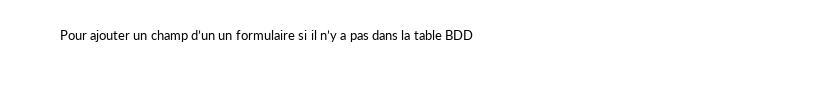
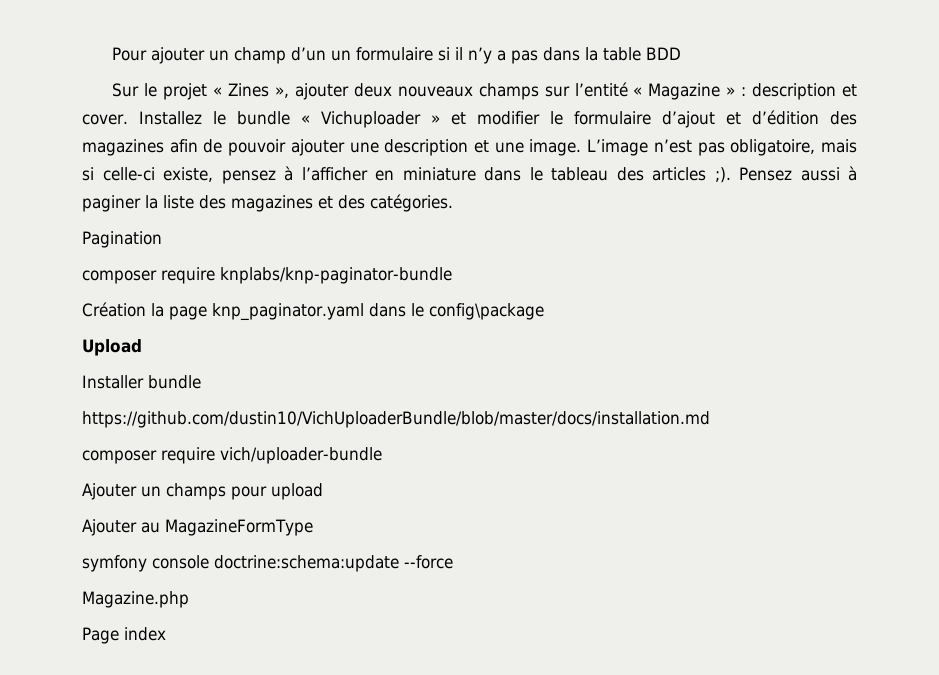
(474, 35) none -> [112,82,857,100] [82,110,857,128] [82,139,857,156] [82,166,857,184] [82,194,453,212] [82,231,162,248] [82,267,452,284] [82,302,544,321] [82,339,142,356] [82,375,201,389] [82,411,710,428] [82,447,382,464] [82,483,323,500] [82,519,313,536] [82,555,453,572] [82,591,189,608] [82,627,166,644] // Sur le projet « Zines », ajouter deux nouveaux champs sur l’entité « Magazine » : description et cover. Installez le bundle « Vichuploader » et modifier le formulaire d’ajout et d’édition des magazines afin de pouvoir ajouter une description et une image. L’image n’est pas obligatoire, mais si celle-ci existe, pensez à l’afficher en miniature dans le tableau des articles ;). Pensez aussi à paginer la liste des magazines et des catégories. // Pagination // composer require knplabs/knp-paginator-bundle // Création la page knp_paginator.yaml dans le config\package // Upload // Installer bundle // https://github.com/dustin10/VichUploaderBundle/blob/master/docs/installation.md // composer require vich/uploader-bundle // Ajouter un champs pour upload // Ajouter au MagazineFormType // symfony console doctrine:schema:update --force // Magazine.php // Page index

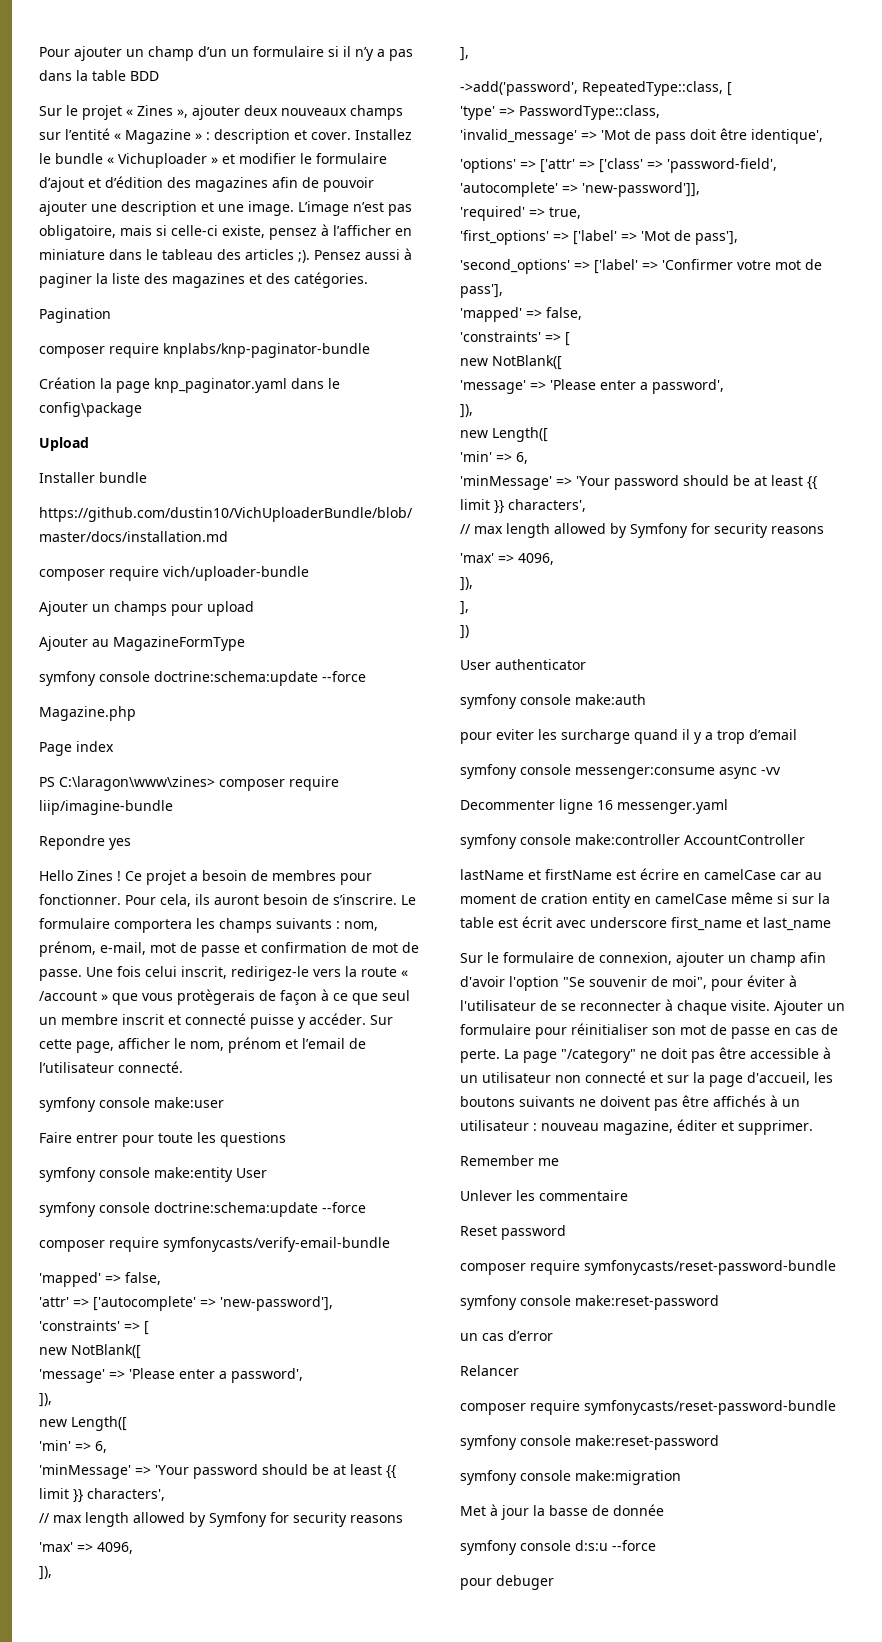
(166, 634) none -> [39,776,339,791] [39,800,173,815] [39,835,131,850] [39,870,372,885] [39,894,416,907] [39,918,378,933] [39,941,419,957] [39,966,408,981] [39,989,410,1005] [39,1013,393,1029] [39,1037,366,1053] [39,1061,183,1073] [39,1097,224,1112] [39,1132,286,1147] [39,1167,267,1182] [39,1202,366,1217] [39,1237,390,1252] [39,1272,161,1287] [39,1296,333,1311] [39,1320,149,1335] [39,1344,141,1359] [39,1368,303,1383] [39,1393,52,1407] [39,1416,127,1431] [39,1440,107,1453] [39,1464,396,1479] [39,1488,165,1503] [39,1512,403,1527] [39,1542,133,1554] [39,1566,52,1580] [460,47,469,61] [460,81,732,96] [460,105,660,120] [460,128,823,144] [460,158,777,173] [460,182,700,197] [460,206,581,221] [460,230,738,245] [460,259,822,274] [460,284,503,298] [460,307,582,322] [460,331,570,346] [460,355,562,370] [460,379,724,394] [460,404,473,418] [460,427,548,442] [460,451,528,464] [460,475,817,490] [460,499,586,514] [460,523,824,538] [460,553,554,565] [460,577,473,591] [460,601,469,615] [460,625,469,639] [460,659,586,670] [460,694,646,709] [460,729,797,744] [460,764,781,779] [460,799,728,814] [460,834,805,849] [460,868,822,880] [460,892,830,908] [460,916,831,931] [460,952,826,967] [460,975,797,991] [460,999,845,1015] [460,1023,838,1039] [460,1047,831,1063] [460,1071,833,1087] [460,1095,800,1111] [460,1119,813,1135] [460,1155,559,1166] [460,1190,628,1201] [460,1225,566,1240] [460,1260,836,1275] [460,1295,719,1310] [460,1330,553,1341] [460,1365,519,1376] [460,1400,836,1415] [460,1435,719,1450] [460,1470,681,1485] [460,1504,664,1520] [460,1540,656,1555] [460,1575,554,1590] // PS C:\laragon\www\zines> composer require liip/imagine-bundle // Repondre yes // Hello Zines ! Ce projet a besoin de membres pour fonctionner. Pour cela, ils auront besoin de s’inscrire. Le formulaire comportera les champs suivants : nom, prénom, e-mail, mot de passe et confirmation de mot de passe. Une fois celui inscrit, redirigez-le vers la route « /account » que vous protègerais de façon à ce que seul un membre inscrit et connecté puisse y accéder. Sur cette page, afficher le nom, prénom et l’email de l’utilisateur connecté. // symfony console make:user // Faire entrer pour toute les questions // symfony console make:entity User // symfony console doctrine:schema:update --force // composer require symfonycasts/verify-email-bundle // 'mapped' => false, // 'attr' => ['autocomplete' => 'new-password'], // 'constraints' => [ // new NotBlank([ // 'message' => 'Please enter a password', // ]), // new Length([ // 'min' => 6, // 'minMessage' => 'Your password should be at least {{ limit }} characters', // // max length allowed by Symfony for security reasons // 'max' => 4096, // ]), // ], // ->add('password', RepeatedType::class, [ // 'type' => PasswordType::class, // 'invalid_message' => 'Mot de pass doit être identique', // 'options' => ['attr' => ['class' => 'password-field', 'autocomplete' => 'new-password']], // 'required' => true, // 'first_options' => ['label' => 'Mot de pass'], // 'second_options' => ['label' => 'Confirmer votre mot de pass'], // 'mapped' => false, // 'constraints' => [ // new NotBlank([ // 'message' => 'Please enter a password', // ]), // new Length([ // 'min' => 6, // 'minMessage' => 'Your password should be at least {{ limit }} characters', // // max length allowed by Symfony for security reasons // 'max' => 4096, // ]), // ], // ]) // User authenticator // symfony console make:auth // pour eviter les surcharge quand il y a trop d’email // symfony console messenger:consume async -vv // Decommenter ligne 16 messenger.yaml // symfony console make:controller AccountController // lastName et firstName est écrire en camelCase car au moment de cration entity en camelCase même si sur la table est écrit avec underscore first_name et last_name // Sur le formulaire de connexion, ajouter un champ afin d'avoir l'option "Se souvenir de moi", pour éviter à l'utilisateur de se reconnecter à chaque visite. Ajouter un formulaire pour réinitialiser son mot de passe en cas de perte. La page "/category" ne doit pas être accessible à un utilisateur non connecté et sur la page d'accueil, les boutons suivants ne doivent pas être affichés à un utilisateur : nouveau magazine, éditer et supprimer. // Remember me // Unlever les commentaire // Reset password // composer require symfonycasts/reset-password-bundle // symfony console make:reset-password // un cas d’error // Relancer // composer require symfonycasts/reset-password-bundle // symfony console make:reset-password // symfony console make:migration // Met à jour la basse de donnée // symfony console d:s:u --force // pour debuger

